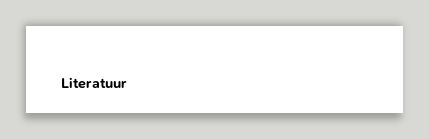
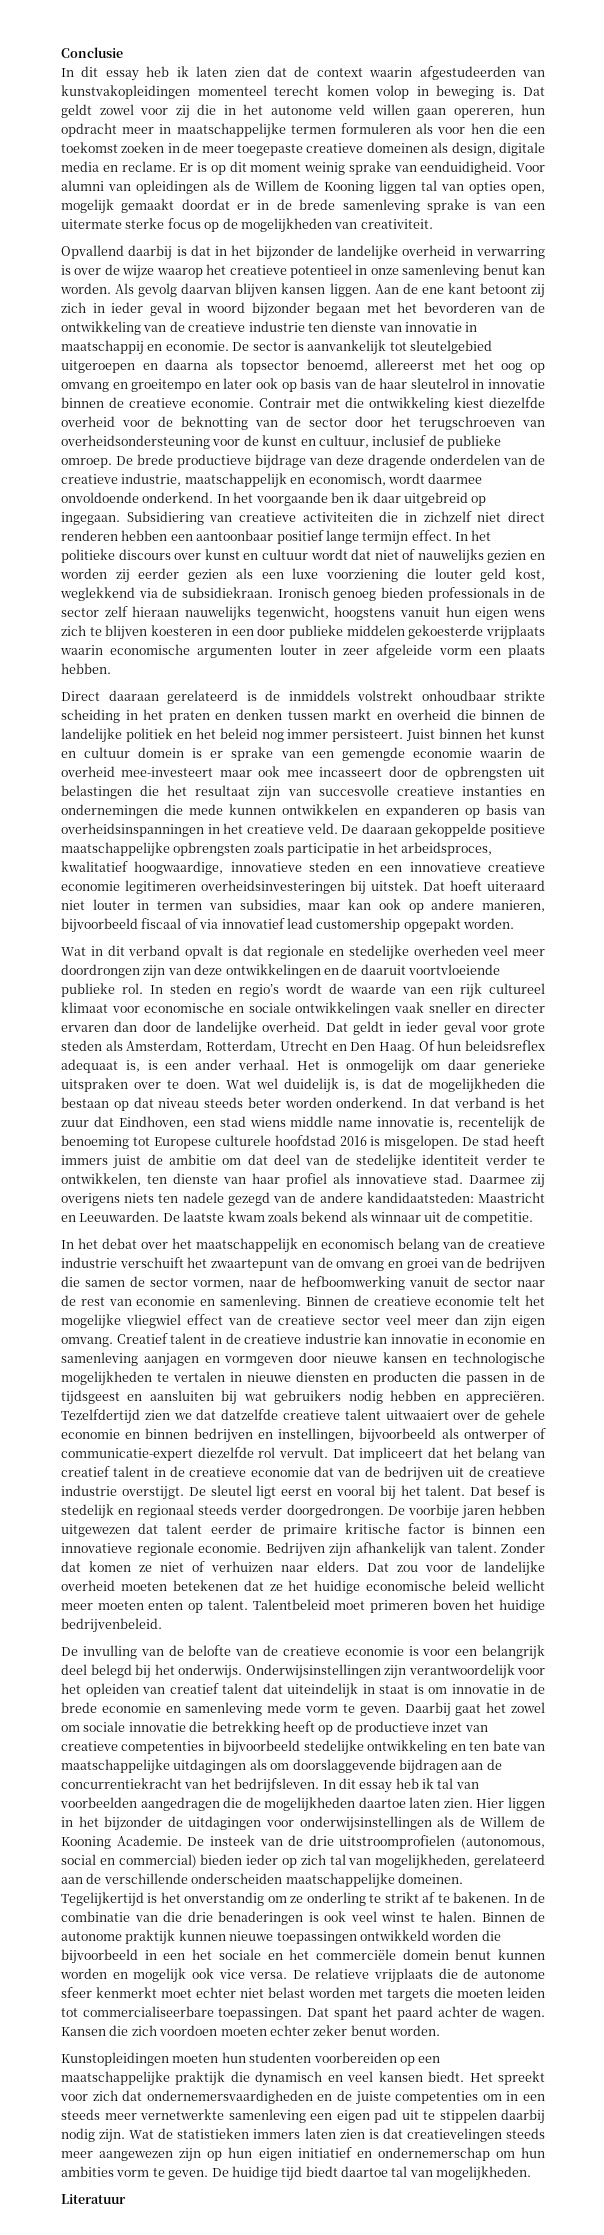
(61, 83) none -> [61,47,123,58] [61,66,545,81] [61,85,545,99] [61,104,545,119] [61,123,545,138] [61,142,545,156] [61,161,545,175] [61,180,545,194] [61,199,546,214] [61,218,433,233] [61,245,545,260] [61,264,545,279] [60,283,545,298] [61,302,545,317] [61,321,478,335] [61,340,492,355] [61,359,545,373] [61,378,546,392] [61,397,545,411] [61,416,545,430] [61,435,501,449] [61,454,545,469] [61,473,483,488] [61,492,487,506] [61,511,545,525] [61,530,492,545] [61,549,545,564] [60,568,545,583] [60,587,545,601] [61,606,545,621] [61,625,545,640] [60,644,545,658] [61,663,111,674] [61,690,545,704] [61,709,545,723] [61,728,546,743] [61,747,545,761] [61,766,546,780] [61,785,545,800] [61,804,545,818] [61,823,545,837] [61,842,493,857] [61,861,545,875] [61,880,545,895] [61,899,546,913] [61,918,514,933] [61,945,545,960] [61,964,500,979] [61,983,545,998] [61,1002,545,1016] [61,1021,545,1036] [61,1040,545,1054] [61,1059,545,1074] [61,1078,546,1093] [61,1097,545,1111] [61,1116,546,1131] [61,1135,545,1149] [61,1154,545,1169] [61,1173,545,1188] [61,1192,545,1206] [61,1211,534,1225] [61,1238,545,1253] [61,1257,546,1272] [61,1276,546,1290] [61,1295,545,1309] [61,1314,545,1329] [61,1333,545,1347] [61,1352,545,1367] [61,1371,546,1386] [61,1390,546,1405] [61,1409,545,1424] [61,1428,546,1443] [61,1447,546,1461] [61,1466,545,1481] [61,1485,546,1500] [61,1504,545,1519] [61,1523,545,1537] [61,1542,545,1557] [61,1561,545,1576] [61,1580,545,1594] [61,1599,545,1613] [61,1618,162,1633] [61,1645,545,1660] [61,1664,545,1679] [61,1683,546,1698] [61,1702,545,1717] [61,1721,488,1735] [61,1740,546,1755] [61,1759,502,1774] [61,1778,479,1793] [60,1797,545,1812] [61,1816,545,1831] [61,1835,545,1849] [61,1854,546,1869] [61,1873,463,1888] [61,1892,545,1907] [61,1911,545,1925] [61,1930,501,1945] [61,1949,545,1964] [60,1968,545,1983] [61,1987,545,2001] [61,2006,546,2020] [61,2025,440,2036] [61,2052,441,2066] [61,2071,546,2086] [60,2090,546,2105] [61,2109,545,2124] [61,2128,545,2143] [61,2147,545,2162] [61,2166,532,2181] Conclusie // In dit essay heb ik laten zien dat de context waarin afgestudeerden van kunstvakopleidingen momenteel terecht komen volop in beweging is. Dat geldt zowel voor zij die in het autonome veld willen gaan opereren, hun opdracht meer in maatschappelijke termen formuleren als voor hen die een toekomst zoeken in de meer toegepaste creatieve domeinen als design, digitale media en reclame. Er is op dit moment weinig sprake van eenduidigheid. Voor alumni van opleidingen als de Willem de Kooning liggen tal van opties open, mogelijk gemaakt doordat er in de brede samenleving sprake is van een uitermate sterke focus op de mogelijkheden van creativiteit. // Opvallend daarbij is dat in het bijzonder de landelijke overheid in verwarring is over de wijze waarop het creatieve potentieel in onze samenleving benut kan worden. Als gevolg daarvan blijven kansen liggen. Aan de ene kant betoont zij zich in ieder geval in woord bijzonder begaan met het bevorderen van de ontwikkeling van de creatieve industrie ten dienste van innovatie in maatschappij en economie. De sector is aanvankelijk tot sleutelgebied uitgeroepen en daarna als topsector benoemd, allereerst met het oog op omvang en groeitempo en later ook op basis van de haar sleutelrol in innovatie binnen de creatieve economie. Contrair met die ontwikkeling kiest diezelfde overheid voor de beknotting van de sector door het terugschroeven van overheidsondersteuning voor de kunst en cultuur, inclusief de publieke omroep. De brede productieve bijdrage van deze dragende onderdelen van de creatieve industrie, maatschappelijk en economisch, wordt daarmee onvoldoende onderkend. In het voorgaande ben ik daar uitgebreid op ingegaan. Subsidiering van creatieve activiteiten die in zichzelf niet direct renderen hebben een aantoonbaar positief lange termijn effect. In het politieke discours over kunst en cultuur wordt dat niet of nauwelijks gezien en worden zij eerder gezien als een luxe voorziening die louter geld kost, weglekkend via de subsidiekraan. Ironisch genoeg bieden professionals in de sector zelf hieraan nauwelijks tegenwicht, hoogstens vanuit hun eigen wens zich te blijven koesteren in een door publieke middelen gekoesterde vrijplaats waarin economische argumenten louter in zeer afgeleide vorm een plaats hebben. // Direct daaraan gerelateerd is de inmiddels volstrekt onhoudbaar strikte scheiding in het praten en denken tussen markt en overheid die binnen de landelijke politiek en het beleid nog immer persisteert. Juist binnen het kunst en cultuur domein is er sprake van een gemengde economie waarin de overheid mee-investeert maar ook mee incasseert door de opbrengsten uit belastingen die het resultaat zijn van succesvolle creatieve instanties en ondernemingen die mede kunnen ontwikkelen en expanderen op basis van overheidsinspanningen in het creatieve veld. De daaraan gekoppelde positieve maatschappelijke opbrengsten zoals participatie in het arbeidsproces, kwalitatief hoogwaardige, innovatieve steden en een innovatieve creatieve economie legitimeren overheidsinvesteringen bij uitstek. Dat hoeft uiteraard niet louter in termen van subsidies, maar kan ook op andere manieren, bijvoorbeeld fiscaal of via innovatief lead customership opgepakt worden. // Wat in dit verband opvalt is dat regionale en stedelijke overheden veel meer doordrongen zijn van deze ontwikkelingen en de daaruit voortvloeiende publieke rol. In steden en regio’s wordt de waarde van een rijk cultureel klimaat voor economische en sociale ontwikkelingen vaak sneller en directer ervaren dan door de landelijke overheid. Dat geldt in ieder geval voor grote steden als Amsterdam, Rotterdam, Utrecht en Den Haag. Of hun beleidsreflex adequaat is, is een ander verhaal. Het is onmogelijk om daar generieke uitspraken over te doen. Wat wel duidelijk is, is dat de mogelijkheden die bestaan op dat niveau steeds beter worden onderkend. In dat verband is het zuur dat Eindhoven, een stad wiens middle name innovatie is, recentelijk de benoeming tot Europese culturele hoofdstad 2016 is misgelopen. De stad heeft immers juist de ambitie om dat deel van de stedelijke identiteit verder te ontwikkelen, ten dienste van haar profiel als innovatieve stad. Daarmee zij overigens niets ten nadele gezegd van de andere kandidaatsteden: Maastricht en Leeuwarden. De laatste kwam zoals bekend als winnaar uit de competitie. // In het debat over het maatschappelijk en economisch belang van de creatieve industrie verschuift het zwaartepunt van de omvang en groei van de bedrijven die samen de sector vormen, naar de hefboomwerking vanuit de sector naar de rest van economie en samenleving. Binnen de creatieve economie telt het mogelijke vliegwiel effect van de creatieve sector veel meer dan zijn eigen omvang. Creatief talent in de creatieve industrie kan innovatie in economie en samenleving aanjagen en vormgeven door nieuwe kansen en technologische mogelijkheden te vertalen in nieuwe diensten en producten die passen in de tijdsgeest en aansluiten bij wat gebruikers nodig hebben en appreciëren. Tezelfdertijd zien we dat datzelfde creatieve talent uitwaaiert over de gehele economie en binnen bedrijven en instellingen, bijvoorbeeld als ontwerper of communicatie-expert diezelfde rol vervult. Dat impliceert dat het belang van creatief talent in de creatieve economie dat van de bedrijven uit de creatieve industrie overstijgt. De sleutel ligt eerst en vooral bij het talent. Dat besef is stedelijk en regionaal steeds verder doorgedrongen. De voorbije jaren hebben uitgewezen dat talent eerder de primaire kritische factor is binnen een innovatieve regionale economie. Bedrijven zijn afhankelijk van talent. Zonder dat komen ze niet of verhuizen naar elders. Dat zou voor de landelijke overheid moeten betekenen dat ze het huidige economische beleid wellicht meer moeten enten op talent. Talentbeleid moet primeren boven het huidige bedrijvenbeleid. // De invulling van de belofte van de creatieve economie is voor een belangrijk deel belegd bij het onderwijs. Onderwijsinstellingen zijn verantwoordelijk voor het opleiden van creatief talent dat uiteindelijk in staat is om innovatie in de brede economie en samenleving mede vorm te geven. Daarbij gaat het zowel om sociale innovatie die betrekking heeft op de productieve inzet van creatieve competenties in bijvoorbeeld stedelijke ontwikkeling en ten bate van maatschappelijke uitdagingen als om doorslaggevende bijdragen aan de concurrentiekracht van het bedrijfsleven. In dit essay heb ik tal van voorbeelden aangedragen die de mogelijkheden daartoe laten zien. Hier liggen in het bijzonder de uitdagingen voor onderwijsinstellingen als de Willem de Kooning Academie. De insteek van de drie uitstroomprofielen (autonomous, social en commercial) bieden ieder op zich tal van mogelijkheden, gerelateerd aan de verschillende onderscheiden maatschappelijke domeinen. Tegelijkertijd is het onverstandig om ze onderling te strikt af te bakenen. In de combinatie van die drie benaderingen is ook veel winst te halen. Binnen de autonome praktijk kunnen nieuwe toepassingen ontwikkeld worden die bijvoorbeeld in een het sociale en het commerciële domein benut kunnen worden en mogelijk ook vice versa. De relatieve vrijplaats die de autonome sfeer kenmerkt moet echter niet belast worden met targets die moeten leiden tot commercialiseerbare toepassingen. Dat spant het paard achter de wagen. Kansen die zich voordoen moeten echter zeker benut worden. // Kunstopleidingen moeten hun studenten voorbereiden op een maatschappelijke praktijk die dynamisch en veel kansen biedt. Het spreekt voor zich dat ondernemersvaardigheden en de juiste competenties om in een steeds meer vernetwerkte samenleving een eigen pad uit te stippelen daarbij nodig zijn. Wat de statistieken immers laten zien is dat creatievelingen steeds meer aangewezen zijn op hun eigen initiatief en ondernemerschap om hun ambities vorm te geven. De huidige tijd biedt daartoe tal van mogelijkheden. //

